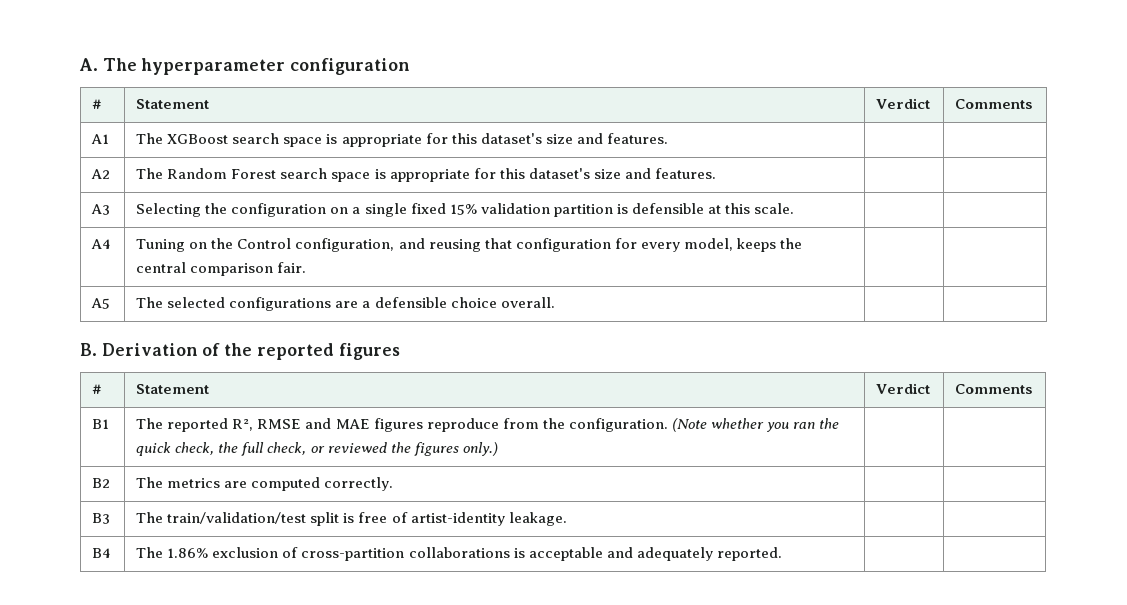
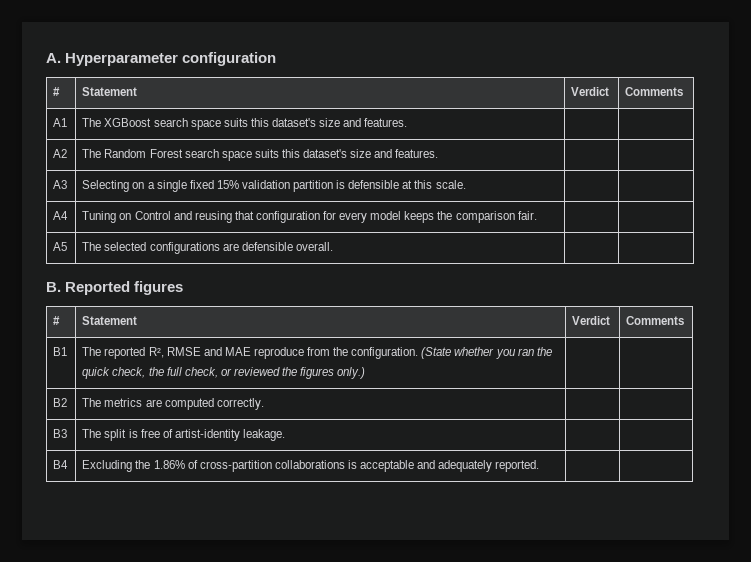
[102,58,286,75] The hyperparameter -> [65,53,179,66] Hyperparameter
[326,133,448,147] is appropriate for -> [223,118,248,127] suits
[374,168,496,182] is appropriate for -> [254,149,279,158] suits
[205,203,327,217] the configuration -> (130, 186) none
[211,238,395,252] the Control configuration, -> [134,211,171,220] Control
[683,238,733,251] model, -> [370,211,402,220] model
[136,262,187,273] central -> (453, 215) none
[362,297,497,308] a defensible choice -> [241,242,293,251] defensible
[101,343,334,360] Derivation of the reported -> [65,281,131,295] Reported
[373,418,423,432] figures -> (251, 351) none
[671,418,707,432] (Note -> [421,347,452,359] (State
[167,512,307,524] train/validation/test -> (102, 433) none
[136,547,279,558] The 1.86% exclusion -> [82,460,185,472] Excluding the 1.86%

